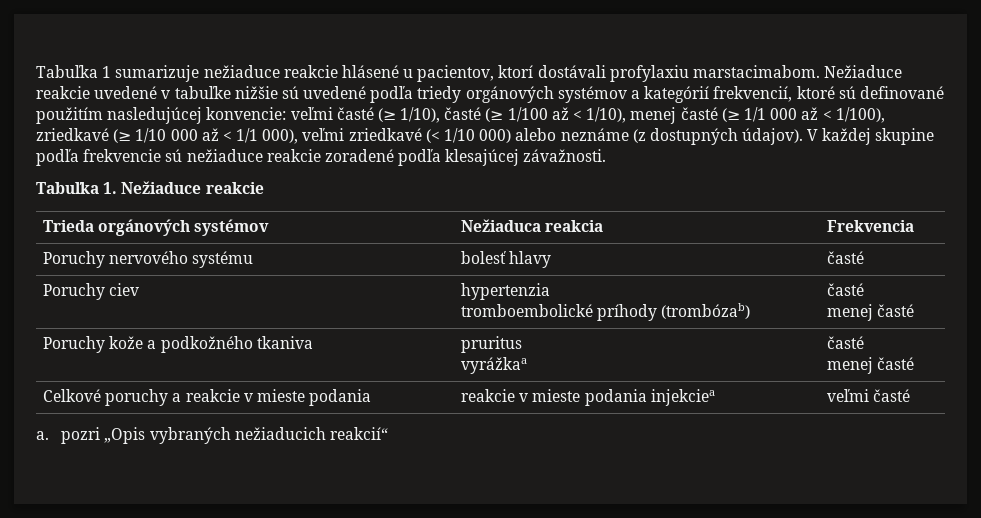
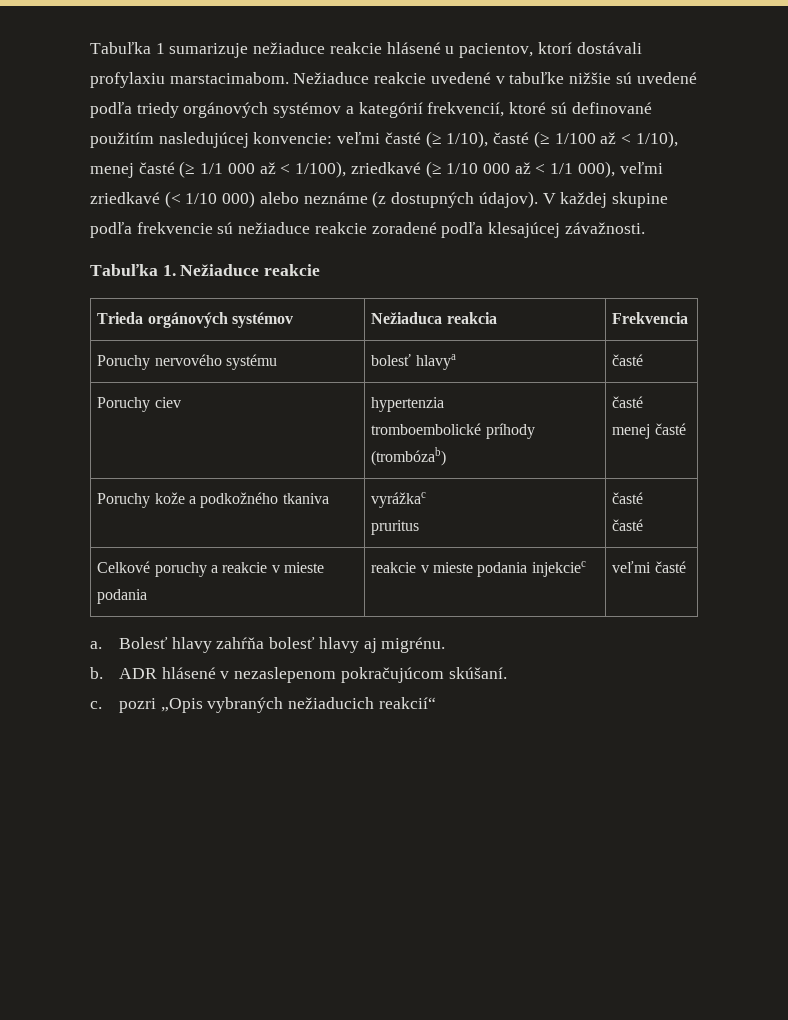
[509,251,552,268] hlavy -> [415,354,456,370] hlavya
(313, 342) none -> [371,492,427,508] vyrážkac //
[461,357,528,374] [827,336,865,349] [827,357,874,374] // vyrážkaa | časté // menej -> [612,492,644,504] | časté //
[650,389,715,406] injekciea -> [531,561,586,577] injekciec
(49, 435) none -> [119,637,446,653] [90,667,507,683] [90,701,102,709] Bolesť hlavy zahŕňa bolesť hlavy aj migrénu. // b. ADR hlásené v nezaslepenom pokračujúcom skúšaní. // c.

